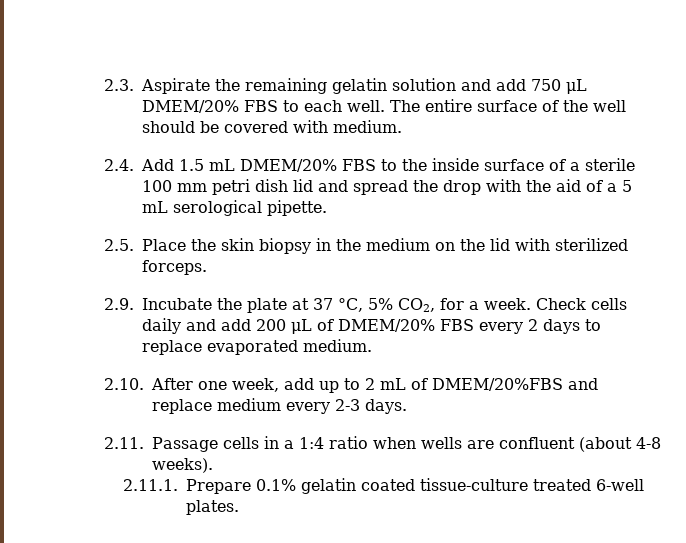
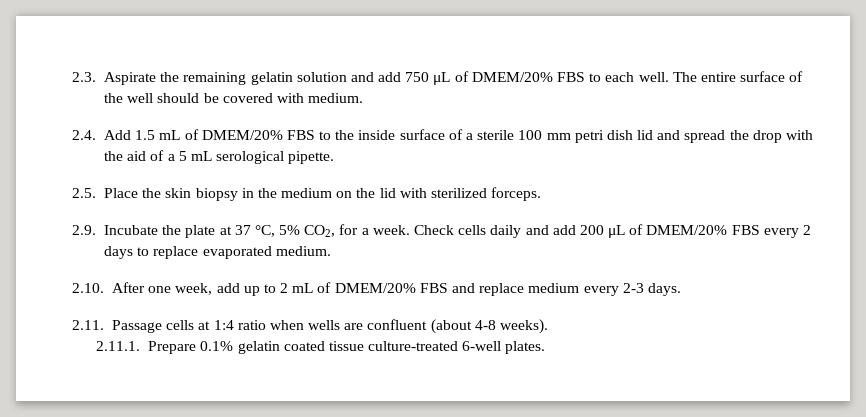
(587, 86) none -> [454,71,469,82] of
(235, 165) none -> [184,129,199,140] of
[431,378,563,391] DMEM/20%FBS -> [334,283,448,293] DMEM/20% FBS
[263,436,294,449] in a -> [198,321,211,330] at
[419,478,591,491] tissue-culture treated -> [328,341,459,351] tissue culture-treated

